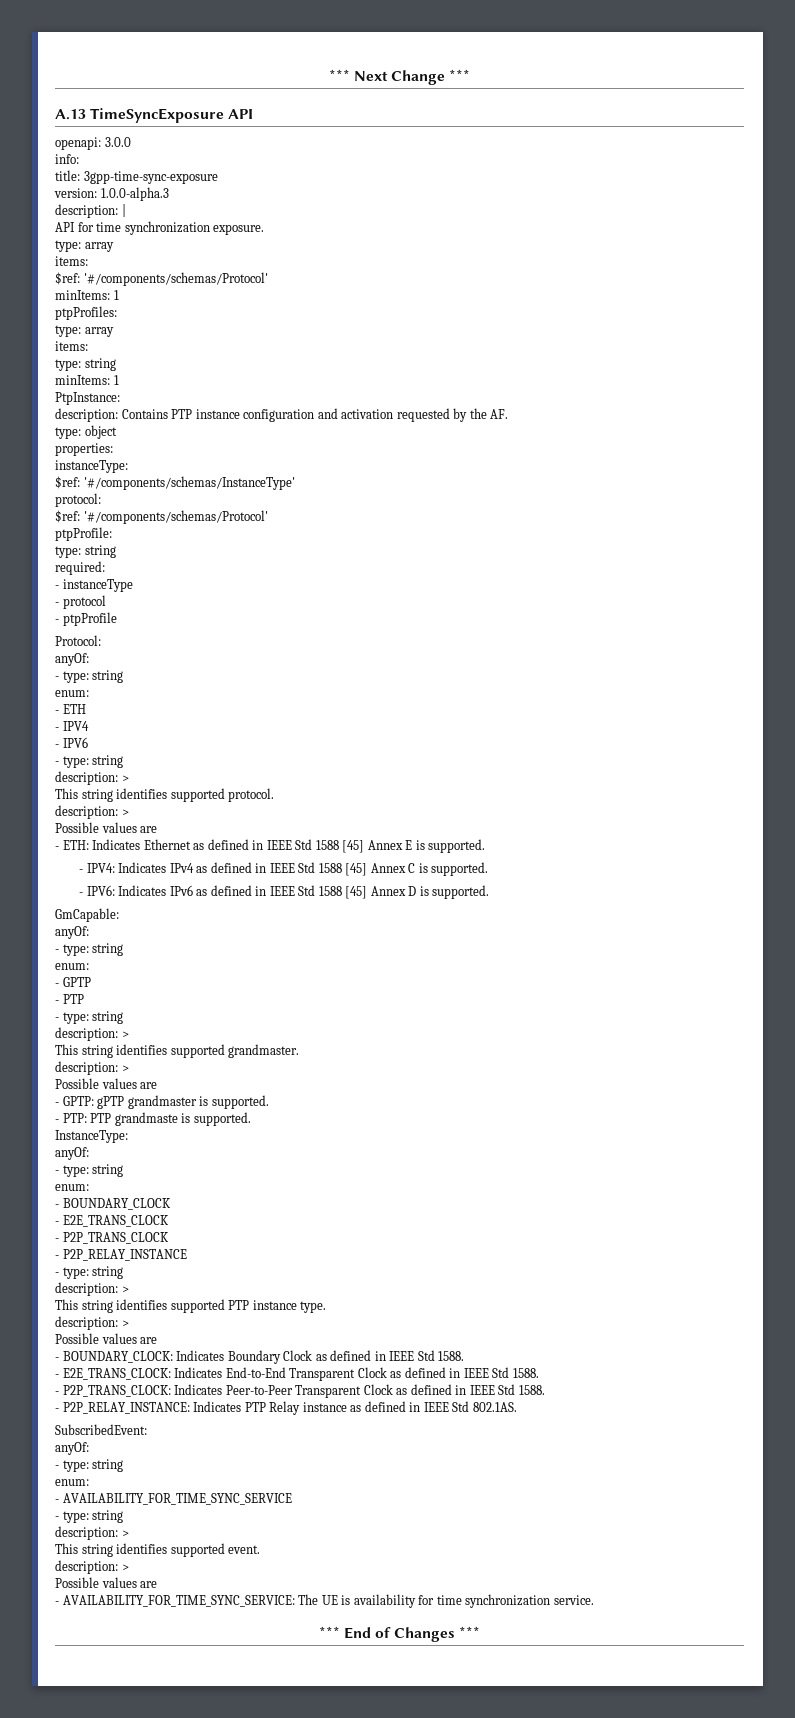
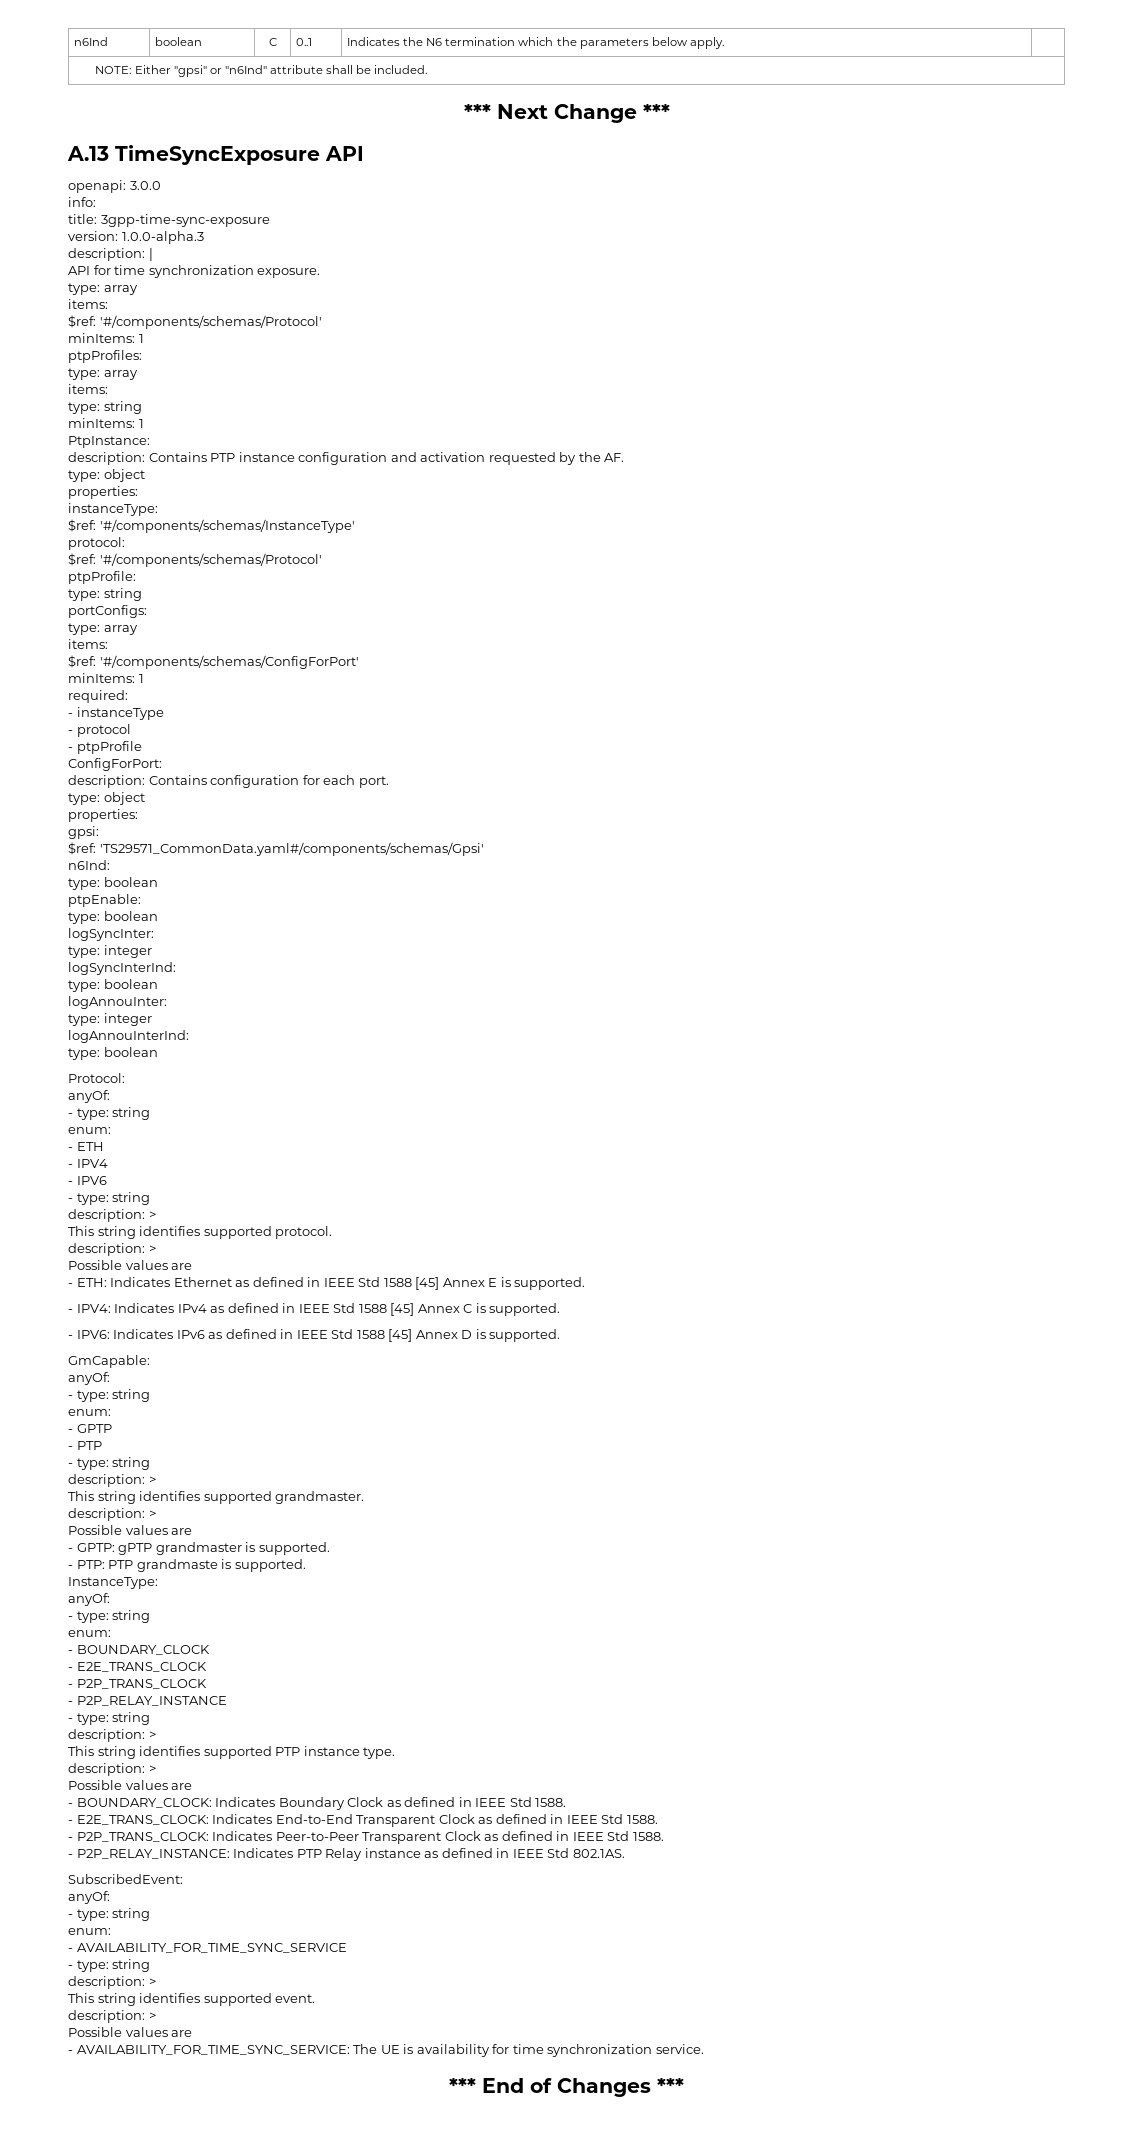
(328, 75) none -> [74,37,109,46] [155,37,203,46] [268,38,277,46] [296,38,313,46] [347,37,724,49] [95,65,428,77] n6Ind | boolean | C | 0..1 | Indicates the N6 termination which the parameters below apply. | // NOTE: Either "gpsi" or "n6Ind" attribute shall be included. //
(116, 551) none -> [68,605,147,618] [68,623,138,635] [68,639,108,649] [68,655,359,669] [68,673,144,683] // portConfigs: // type: array // items: // $ref: '#/components/schemas/ConfigForPort' // minItems: 1
(117, 619) none -> [68,758,162,771] [68,775,389,788] [68,792,145,805] [68,809,138,822] [68,826,99,839] [68,842,484,856] [68,860,110,870] [68,877,158,890] [68,894,141,907] [68,911,158,924] [68,928,154,941] [68,945,152,958] [68,962,176,975] [68,979,158,992] [68,996,167,1009] [68,1013,152,1026] [68,1030,189,1043] [68,1047,158,1060] // ConfigForPort: // description: Contains configuration for each port. // type: object // properties: // gpsi: // $ref: 'TS29571_CommonData.yaml#/components/schemas/Gpsi' // n6Ind: // type: boolean // ptpEnable: // type: boolean // logSyncInter: // type: integer // logSyncInterInd: // type: boolean // logAnnouInter: // type: integer // logAnnouInterInd: // type: boolean

